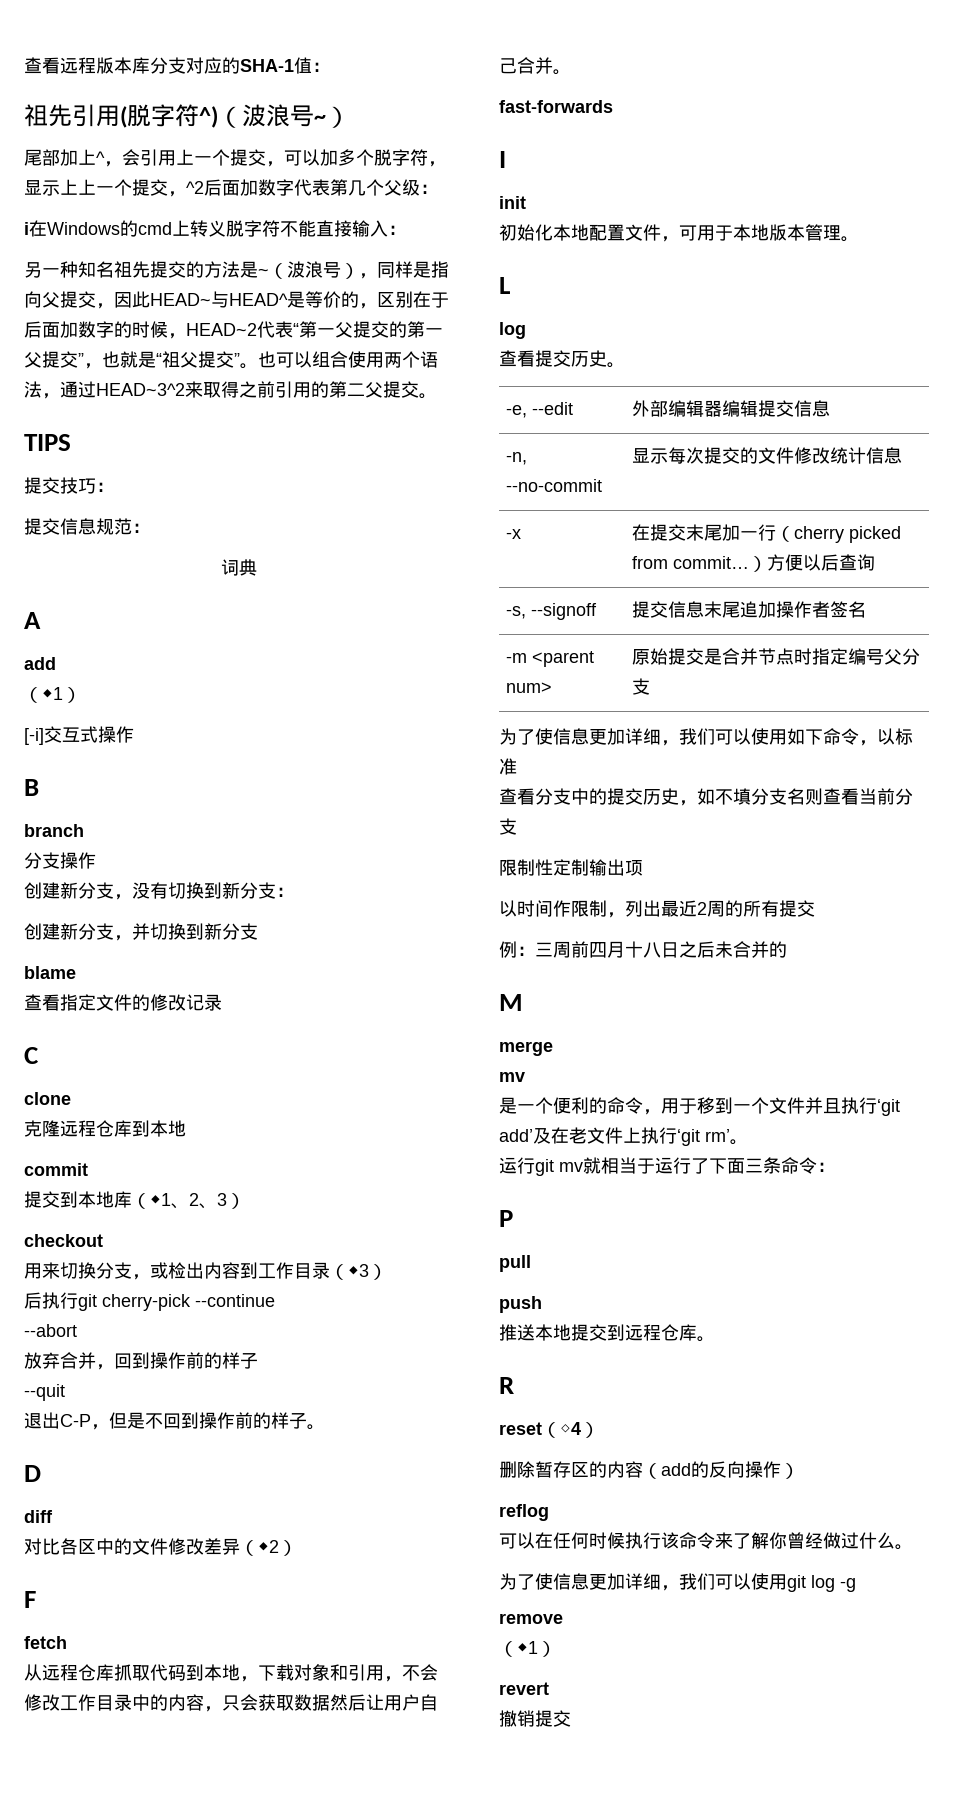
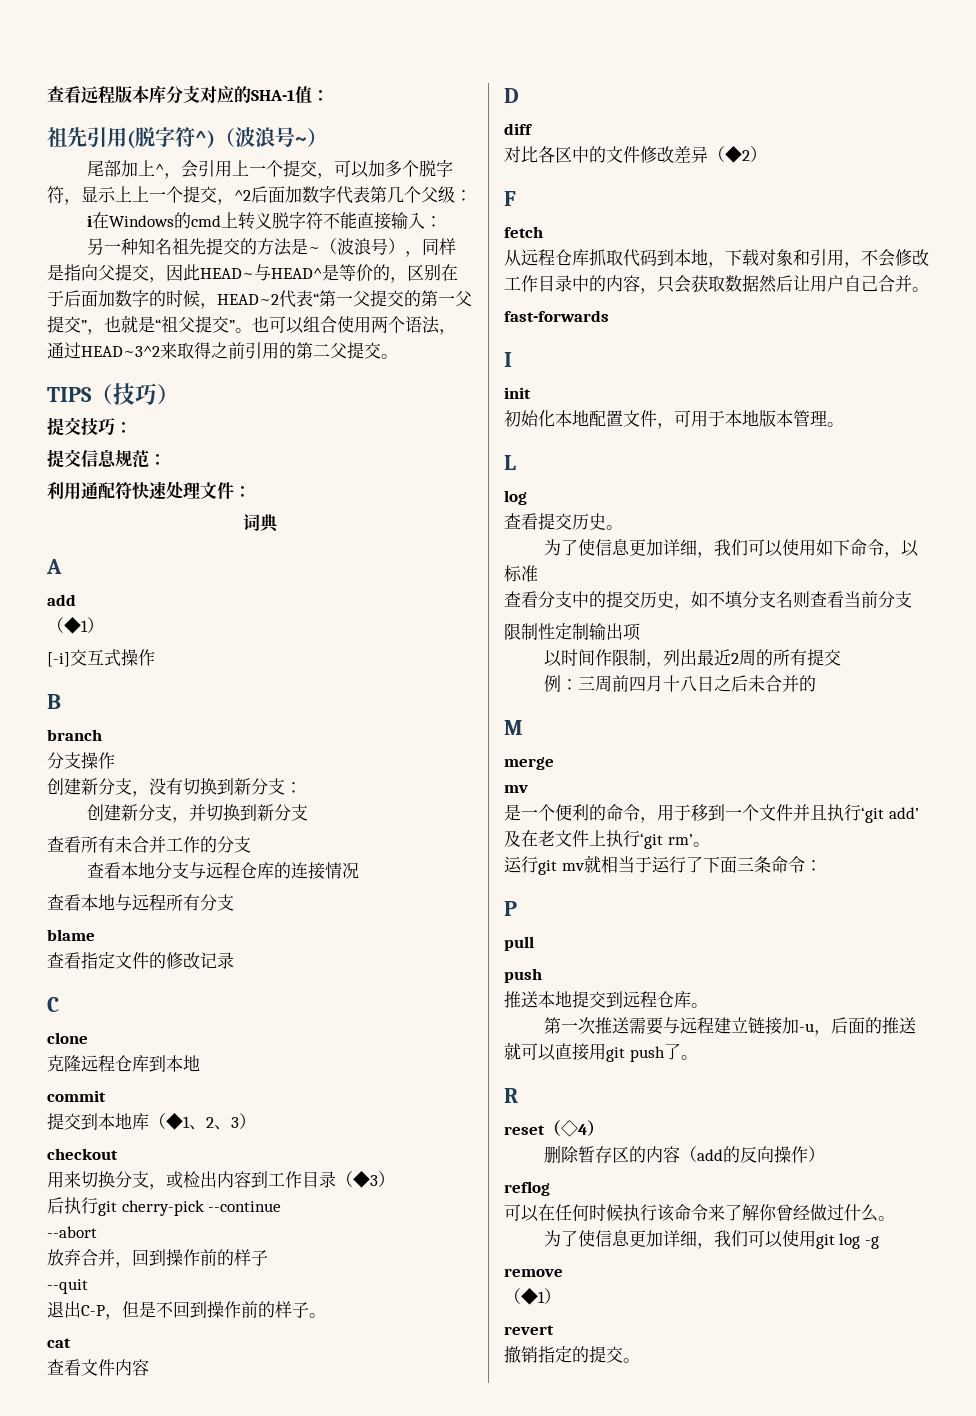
(71, 442) none -> [91,383,179,405] （技巧）
(150, 528) none -> [47,481,251,500] // 利用通配符快速处理文件：
(258, 931) none -> [47,836,251,853] [86,862,359,880] [47,894,234,911] // 查看所有未合并工作的分支 // 查看本地分支与远程仓库的连接情况 // 查看本地与远程所有分支
(325, 1427) none -> [47,1338,71,1348] [47,1359,149,1376] // cat // 查看文件内容
[506,402,574,418] [632,400,831,417] [506,452,528,465] [506,479,603,492] [632,447,903,464] [506,529,522,539] [632,524,902,543] [632,554,876,572] [506,603,598,620] [632,601,867,618] [506,651,595,667] [506,682,553,693] [632,648,921,665] [632,678,651,695] // -e, --edit | 外部编辑器编辑提交信息 // -n, --no-commit | 显示每次提交的文件修改统计信息 // -x | 在提交末尾加一行（cherry picked from commit…）方便以后查询 // -s, --signoff | 提交信息末尾追加操作者签名 // -m <parent num> | 原始提交是合并节点时指定编号父分支 -> (623, 527) none
(715, 1339) none -> [543,1017,916,1036] [504,1042,698,1062] // 第一次推送需要与远程建立链接加-u，后面的推送就可以直接用git push了。
[535,1710,571,1727] 提交 -> [538,1346,640,1363] 指定的提交。

